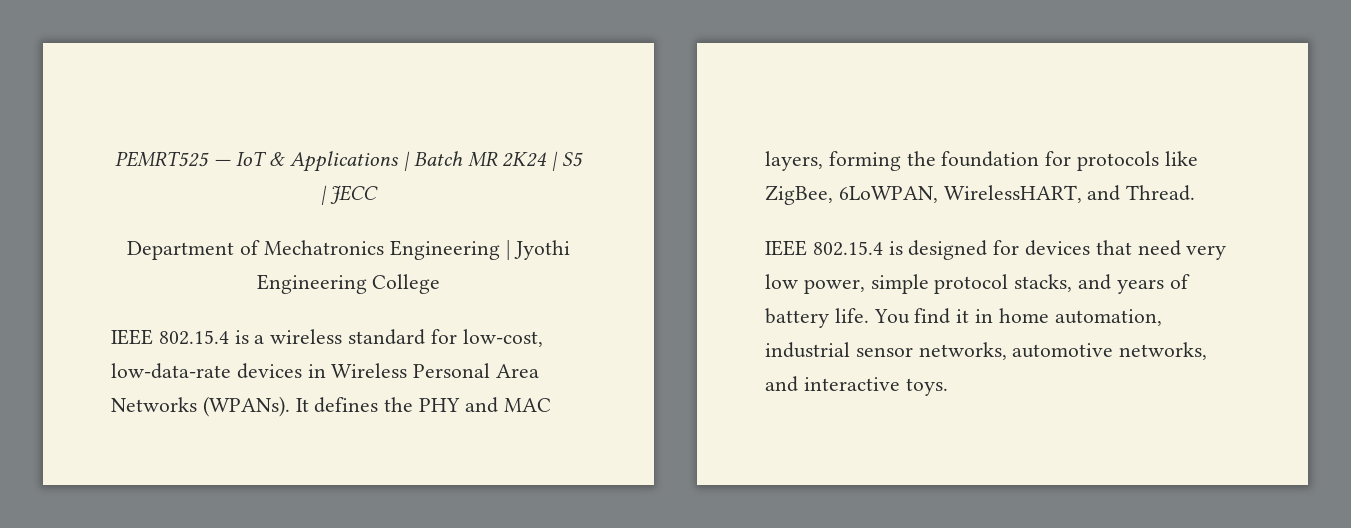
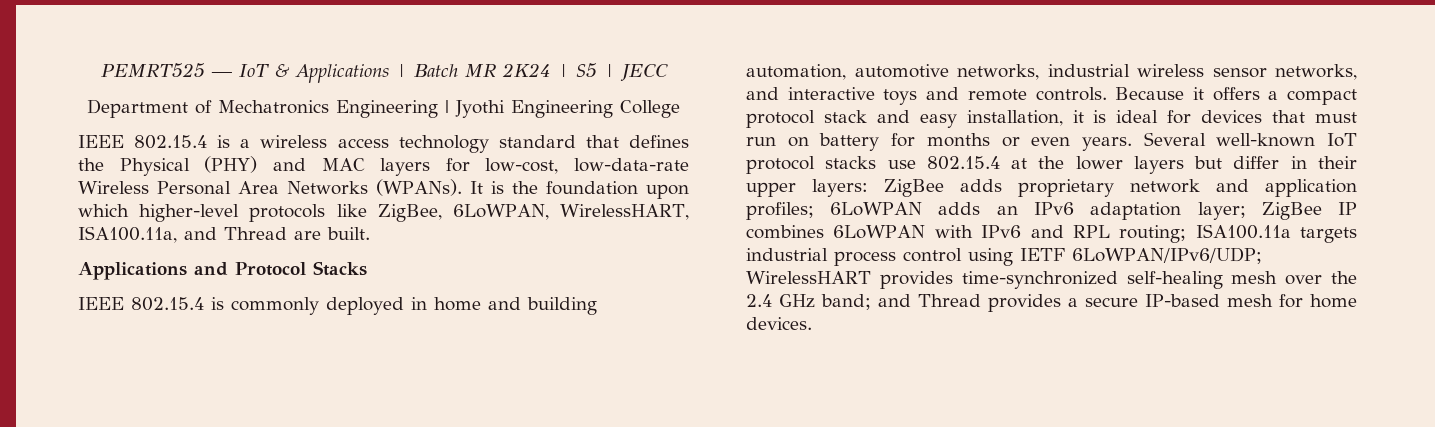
[348,329,426,345] standard -> [337,135,689,153] [78,156,431,176] access technology standard that defines the Physical (PHY) and MAC layers
[236,363,326,379] devices in -> (689, 165) none
[314,397,551,413] [765,151,1072,171] defines the PHY and MAC layers, forming the foundation for -> [490,181,689,199] [78,204,240,222] is the foundation upon which higher-level
[1087,185,1196,201] [765,240,1227,260] [765,274,1190,294] [765,308,1162,328] [765,342,1208,360] [765,376,948,396] and Thread. // IEEE 802.15.4 is designed for devices that need very low power, simple protocol stacks, and years of battery life. You find it in home automation, industrial sensor networks, automotive networks, and interactive toys. -> [78,226,370,243] [78,261,367,280] [78,297,597,315] [746,64,1357,80] [746,87,1357,105] [746,110,1357,128] [746,132,1357,151] [746,156,1357,174] [746,179,1357,197] [746,202,1357,220] [746,224,1357,243] [746,247,1262,266] [746,271,1357,289] [746,294,1357,312] [746,317,812,330] ISA100.11a, and Thread are built. // Applications and Protocol Stacks // IEEE 802.15.4 is commonly deployed in home and building automation, automotive networks, industrial wireless sensor networks, and interactive toys and remote controls. Because it offers a compact protocol stack and easy installation, it is ideal for devices that must run on battery for months or even years. Several well-known IoT protocol stacks use 802.15.4 at the lower layers but differ in their upper layers: ZigBee adds proprietary network and application profiles; 6LoWPAN adds an IPv6 adaptation layer; ZigBee IP combines 6LoWPAN with IPv6 and RPL routing; ISA100.11a targets industrial process control using IETF 6LoWPAN/IPv6/UDP; WirelessHART provides time-synchronized self-healing mesh over the 2.4 GHz band; and Thread provides a secure IP-based mesh for home devices.

